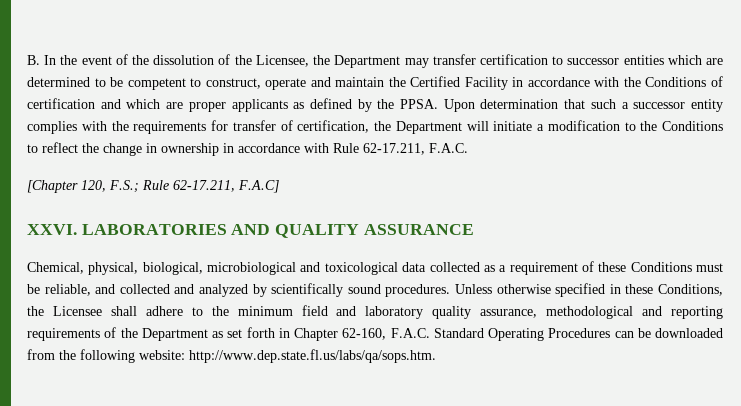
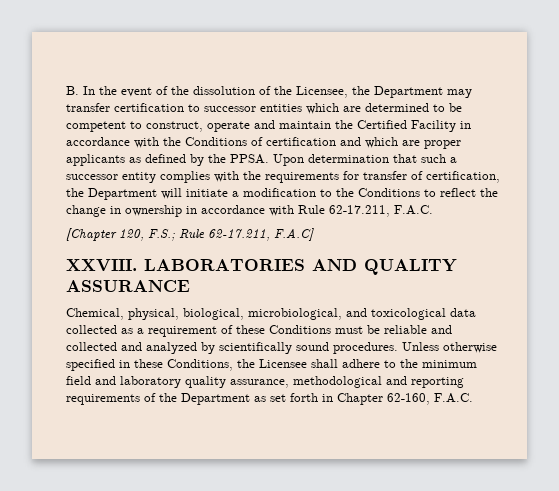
[27,224,77,235] XXVI. -> [66,259,137,271] XXVIII.
[207,262,297,275] microbiological -> [248,308,342,320] microbiological,
[44,284,91,296] reliable, -> [384,325,427,334] reliable
[433,328,723,341] [27,349,436,363] Standard Operating Procedures can be downloaded from the following website: http://www.dep.state.fl.us/labs/qa/sops.htm. -> (473, 398) none

